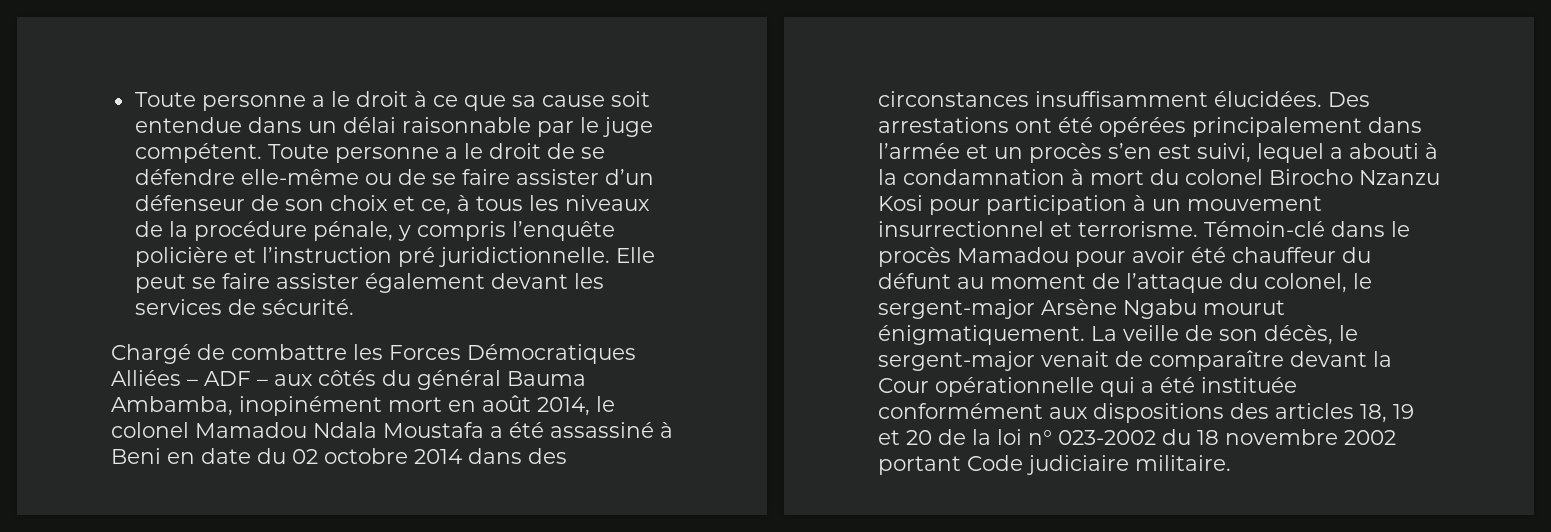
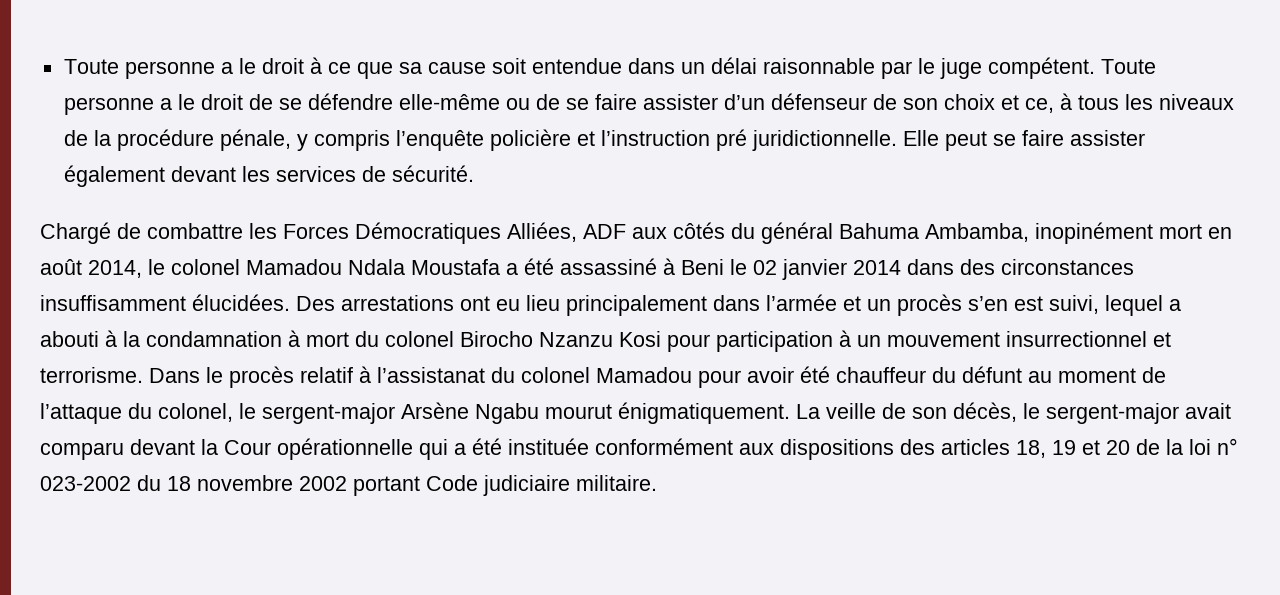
[111,370,268,386] Alliées – ADF – -> [507,222,626,242] Alliées, ADF
[507,371,586,386] Bauma -> [839,223,919,239] Bahuma
[167,448,408,464] en date du 02 octobre -> [730,259,847,280] le 02 janvier
[1058,117,1186,137] été opérées -> [496,295,560,311] eu lieu
[1204,221,1410,237] [878,247,951,267] Témoin-clé dans le procès -> [149,366,590,388] Dans le procès relatif à l’assistanat du colonel
[1041,350,1284,371] venait de comparaître -> [1185,403,1231,419] [40,442,124,460] avait comparu

